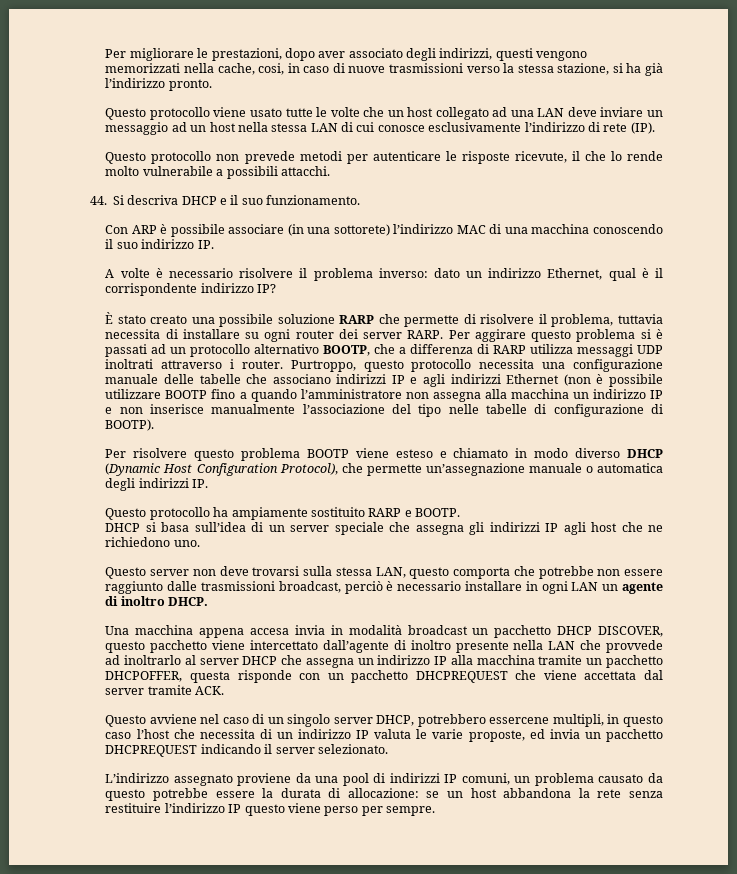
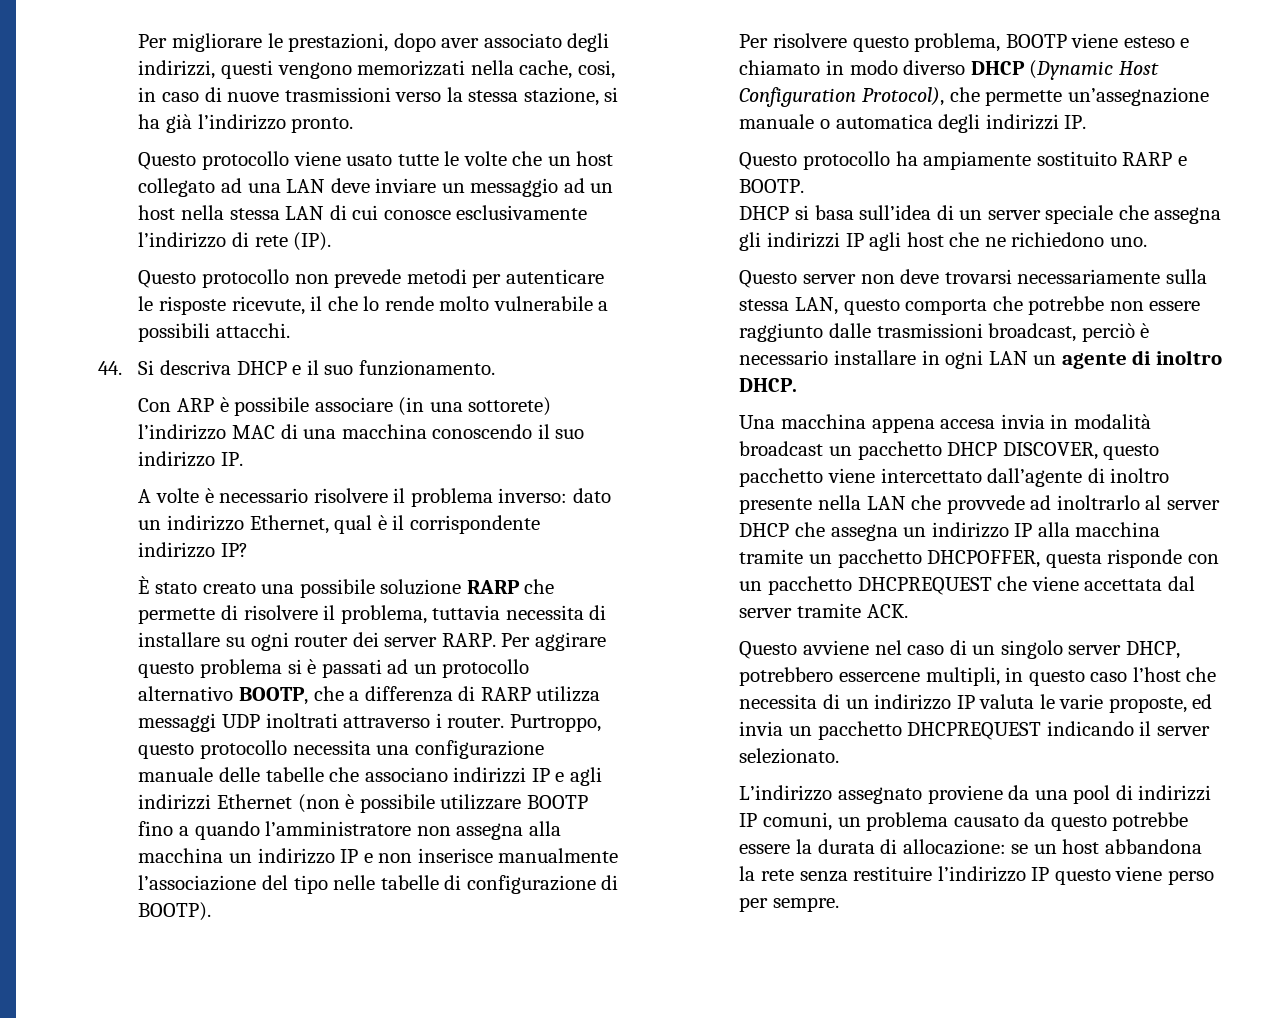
[241,448,301,461] problema -> [914,33,1001,52] problema,
(300, 571) none -> [1017,269,1161,284] necessariamente

